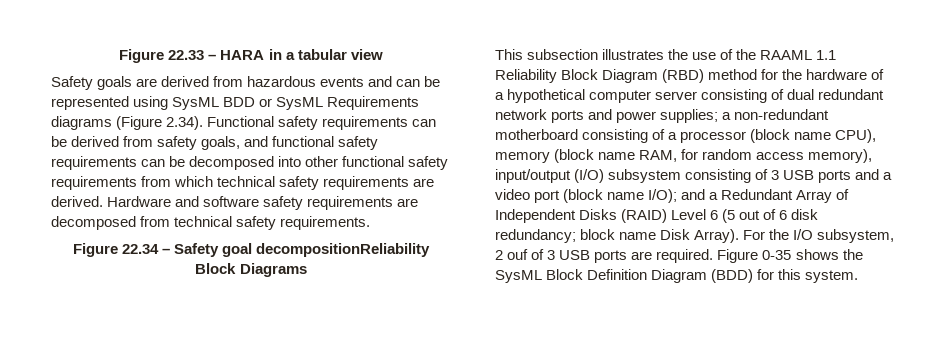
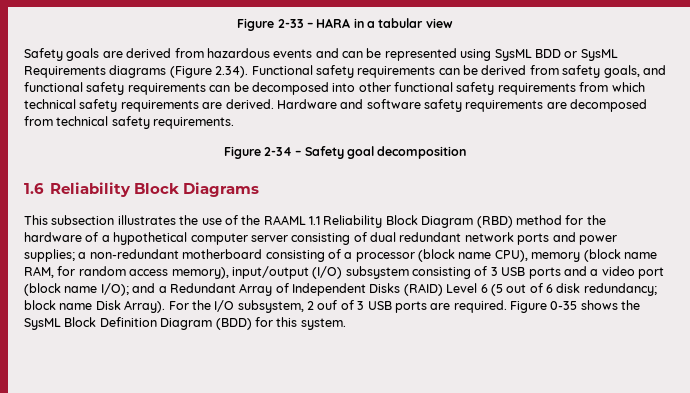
[119,49,205,63] Figure 22.33 -> [237,18,304,31] Figure 2-33
[121,244,159,254] 22.34 -> [263,147,292,156] 2-34
[256,243,431,257] decompositionReliability -> [377,146,467,159] [24,182,132,197] decomposition // 1.6 Reliability

